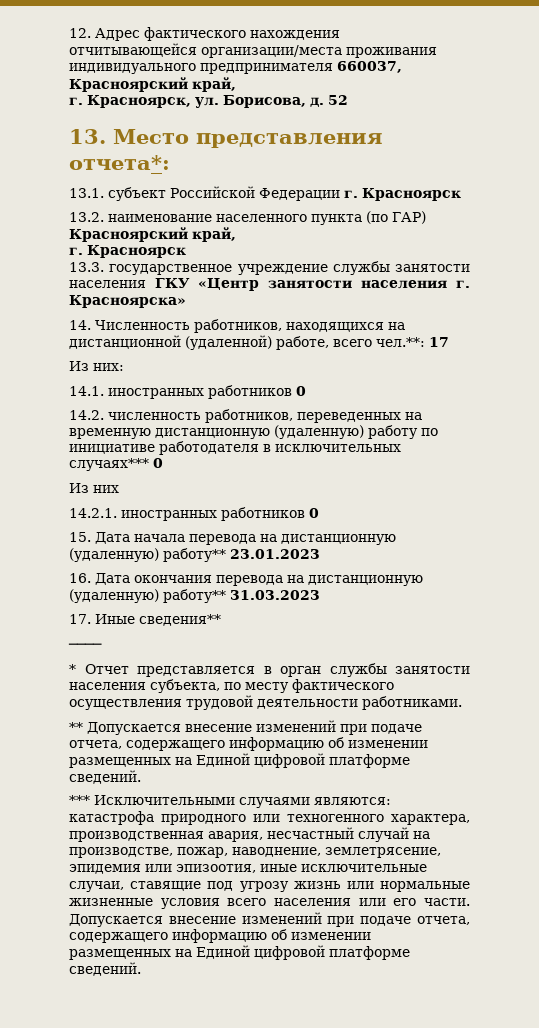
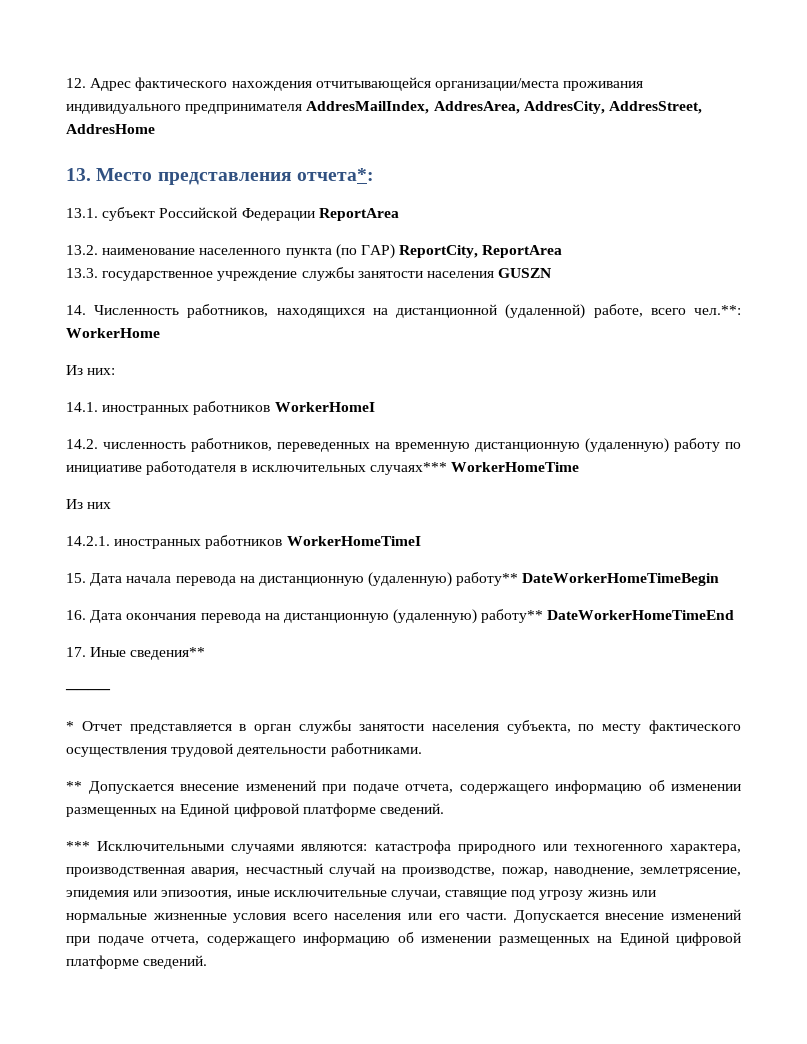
[337,61,402,73] [69,77,236,92] [69,95,348,108] 660037, Красноярский край, // г. Красноярск, ул. Борисова, д. 52 -> [306,101,702,114] [66,124,155,134] AddresMailIndex, AddresArea, AddresCity, AddresStreet, AddresHome
[344,188,461,201] г. Красноярск -> [318,208,399,221] ReportArea
[69,227,236,242] [69,245,186,258] Красноярский край, // г. Красноярск -> [399,245,563,258] ReportCity, ReportArea
[155,278,470,291] [69,295,186,308] ГКУ «Центр занятости населения г. Красноярска» -> [498,268,552,278] GUSZN
[429,337,449,347] 17 -> [66,328,160,338] WorkerHome
[296,386,306,396] 0 -> [274,402,375,412] WorkerHomeI
[153,458,163,468] 0 -> [450,462,579,472] WorkerHomeTime
[309,508,319,518] 0 -> [286,536,421,546] WorkerHomeTimeI
[230,549,320,559] 23.01.2023 -> [522,573,720,586] DateWorkerHomeTimeBegin
[230,590,320,600] 31.03.2023 -> [547,610,735,620] DateWorkerHomeTimeEnd

